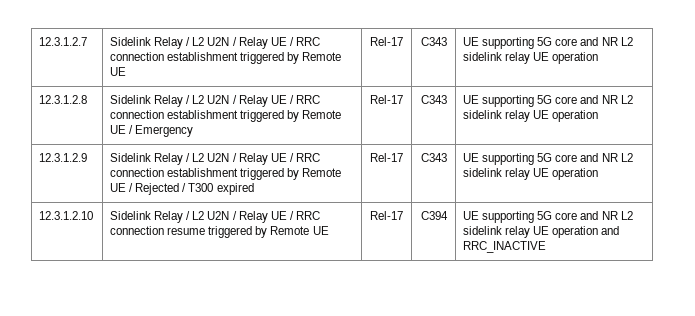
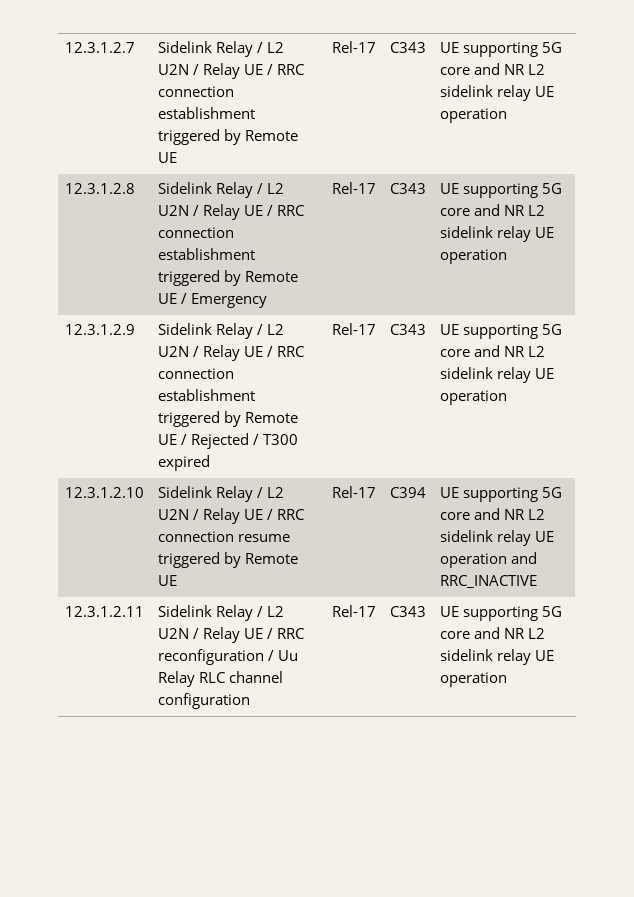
(547, 247) none -> [64,606,144,617] [157,605,285,621] [157,627,306,643] [157,649,298,665] [157,671,283,687] [157,693,250,709] [331,605,376,617] [390,606,426,617] [439,606,562,621] [439,627,546,639] [439,649,554,665] [439,672,507,687] // 12.3.1.2.11 | Sidelink Relay / L2 U2N / Relay UE / RRC reconfiguration / Uu Relay RLC channel configuration | Rel-17 | C343 | UE supporting 5G core and NR L2 sidelink relay UE operation

